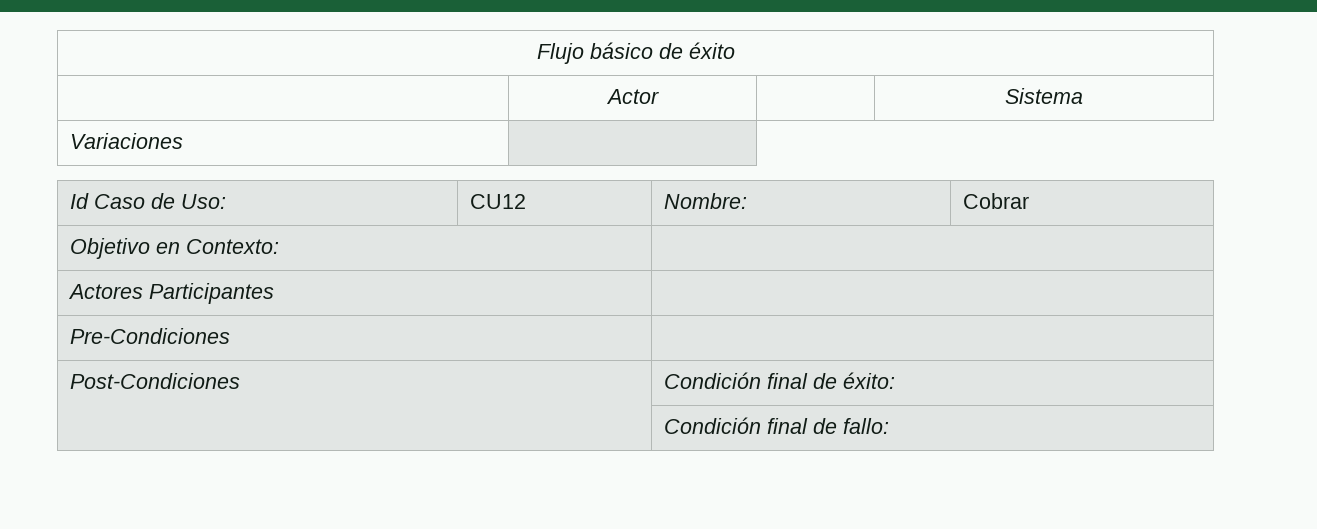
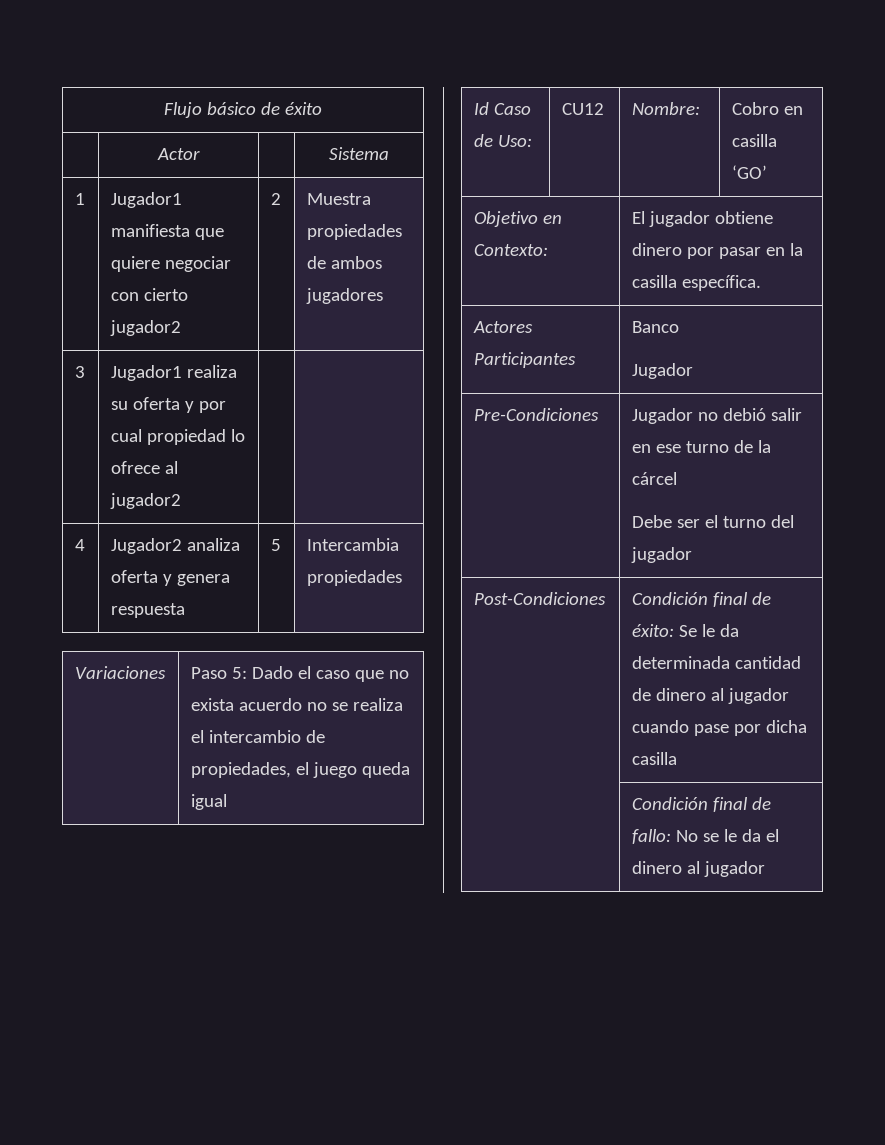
[69,133,183,149] Variaciones | -> [74,193,85,205] [110,192,182,208] [110,224,224,240] [110,256,231,272] [110,288,188,301] [109,320,181,336] [270,193,281,205] [306,193,371,205] [306,224,402,240] [306,256,382,269] [305,288,383,304] [74,366,85,378] [110,365,237,381] [110,397,226,413] [110,429,245,445] [110,461,178,474] [109,493,181,509] [74,539,85,551] [110,538,240,554] [110,570,230,586] [110,603,185,618] [270,539,281,551] [306,538,399,551] [306,570,402,586] [74,666,166,679] [190,666,409,682] [190,698,403,711] [190,730,325,743] [190,762,410,778] [190,794,227,810] 1 | Jugador1 manifiesta que quiere negociar con cierto jugador2 | 2 | Muestra propiedades de ambos jugadores // 3 | Jugador1 realiza su oferta y por cual propiedad lo ofrece al jugador2 | | // 4 | Jugador2 analiza oferta y genera respuesta | 5 | Intercambia propiedades // Variaciones | Paso 5: Dado el caso que no exista acuerdo no se realiza el intercambio de propiedades, el juego queda igual
[962,193,1029,209] Cobrar -> [731,102,803,115] [731,134,777,147] [731,165,767,179] Cobro en casilla ‘GO’
(279, 246) none -> [631,211,773,227] [631,243,803,259] [631,275,761,291] El jugador obtiene dinero por pasar en la casilla específica.
(274, 293) none -> [631,321,679,333] [631,363,693,379] Banco // Jugador
(230, 336) none -> [631,408,802,424] [631,440,771,453] [631,472,677,485] [631,515,794,528] [630,547,692,563] Jugador no debió salir en ese turno de la cárcel // Debe ser el turno del jugador
[663,417,889,434] // | Condición final de fallo: -> [678,624,739,637] [631,656,801,669] [631,688,789,704] [631,720,807,736] [631,752,677,765] [631,797,771,812] [631,829,779,844] [631,861,765,877] Se le da determinada cantidad de dinero al jugador cuando pase por dicha casilla // | Condición final de fallo: No se le da el dinero al jugador

